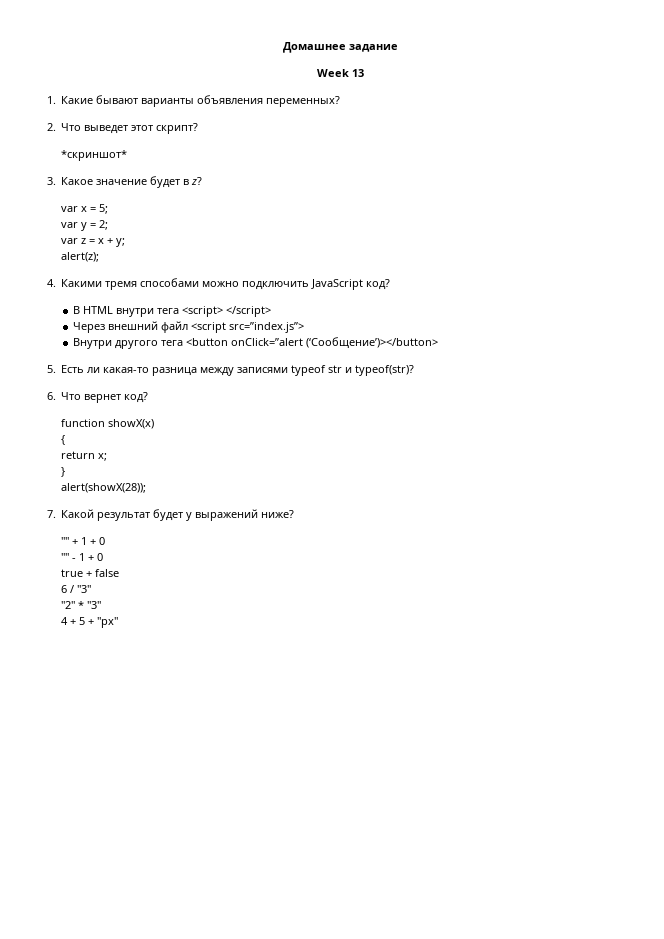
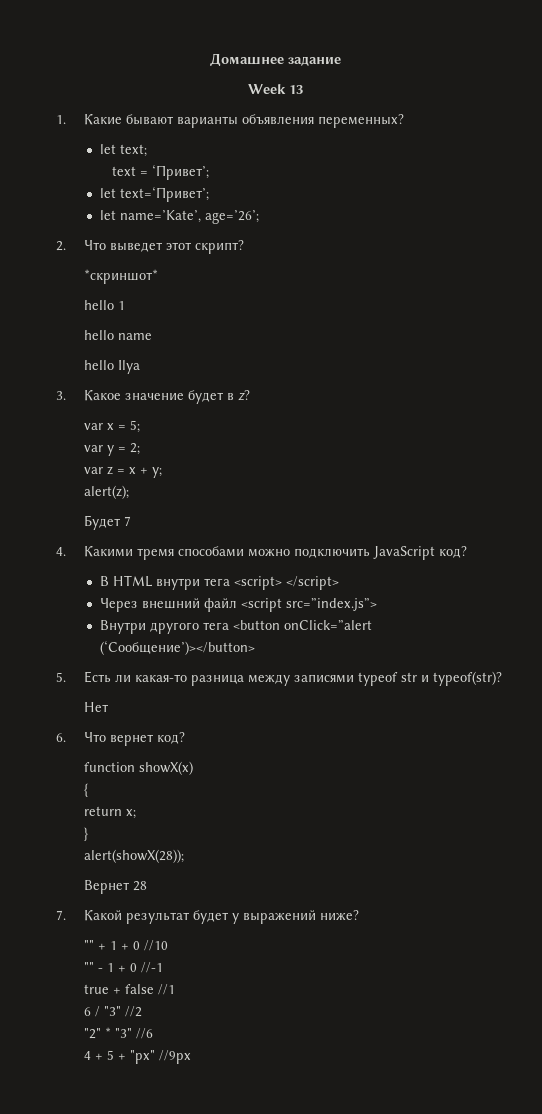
(341, 101) none -> [99,144,147,157] [111,164,209,180] [99,186,209,202] [99,210,259,224] // let text; // text = ‘Привет’; // let text=‘Привет’; // let name=’Kate’, age=’26’;
(128, 155) none -> [83,300,125,310] [83,330,152,340] [83,360,140,374] // hello 1 // hello name // hello Ilya
(100, 257) none -> [83,515,131,530] // Будет 7
(415, 370) none -> [83,702,108,712] // Нет
(147, 488) none -> [83,880,147,894] // Вернет 28
(106, 541) none -> [143,940,168,951] //10
(104, 557) none -> [140,962,163,973] //-1
(120, 573) none -> [157,984,175,995] //1
(92, 589) none -> [124,1006,142,1017] //2
(102, 605) none -> [135,1028,153,1039] //6
(119, 622) none -> [158,1050,191,1064] //9px

